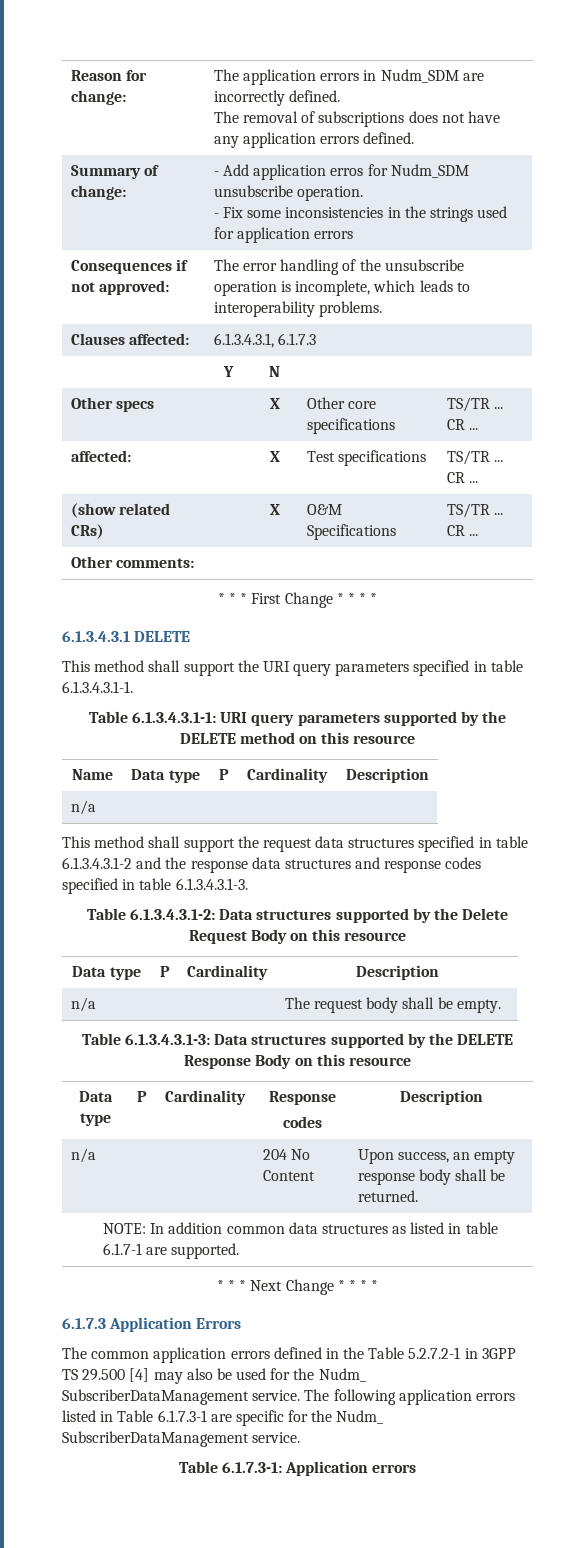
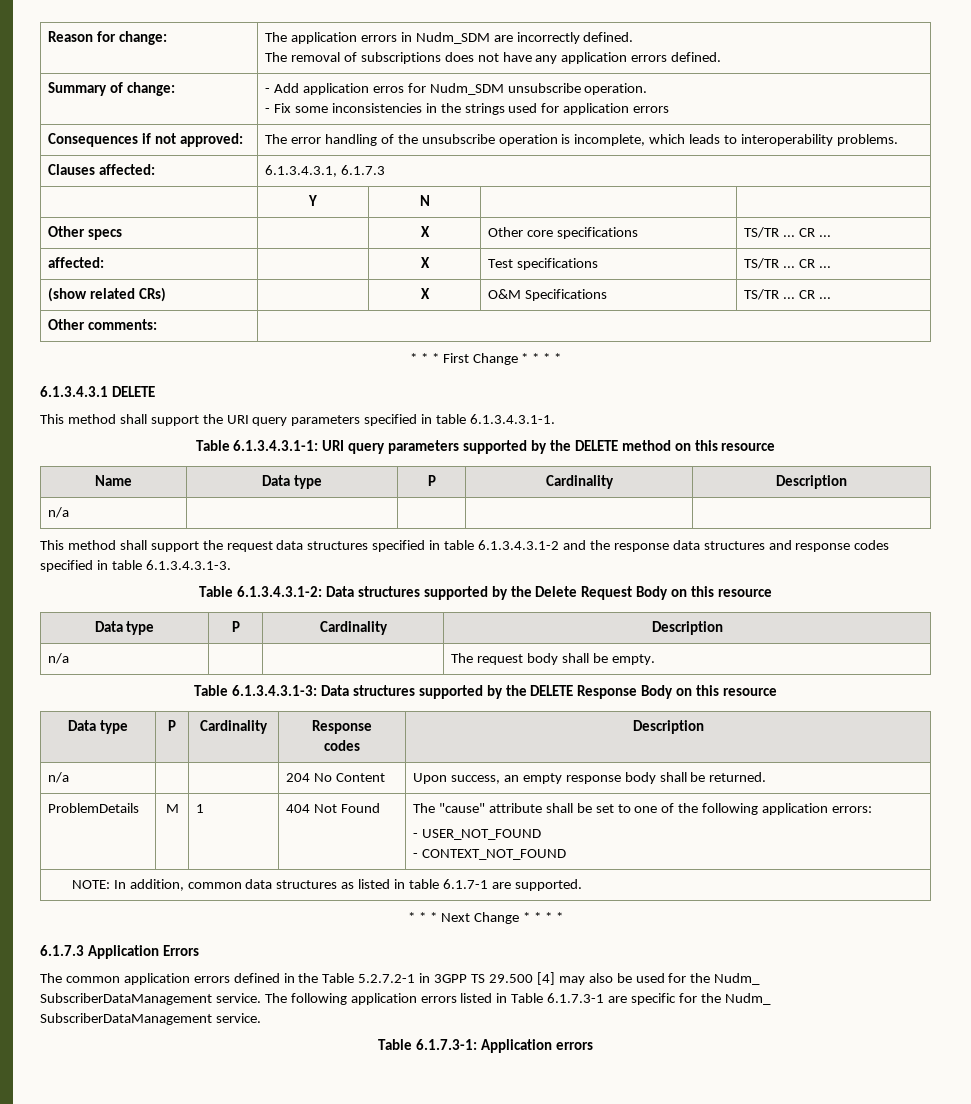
(418, 1196) none -> [48,803,140,813] [165,804,179,813] [196,804,205,813] [286,803,380,813] [413,803,873,815] [413,829,541,840] [413,849,566,860] // ProblemDetails | M | 1 | 404 Not Found | The "cause" attribute shall be set to one of the following application errors: // - USER_NOT_FOUND // - CONTEXT_NOT_FOUND
[168,1222,223,1234] addition -> [129,879,184,891] addition,

